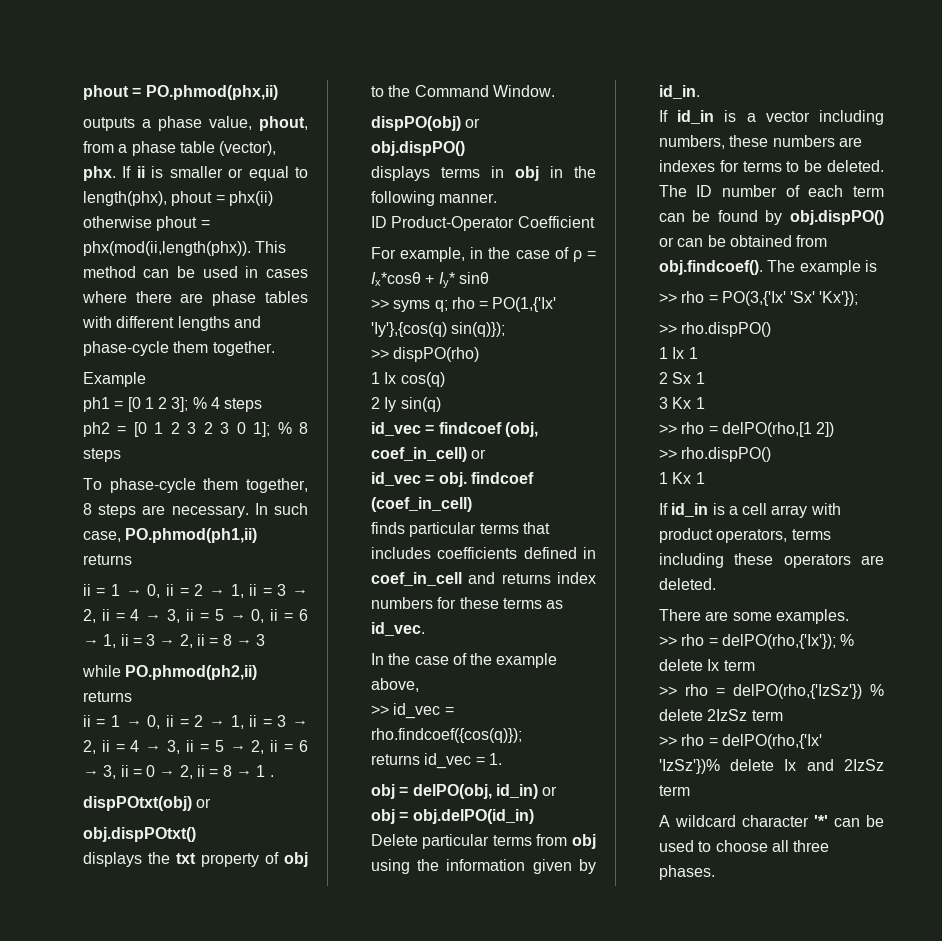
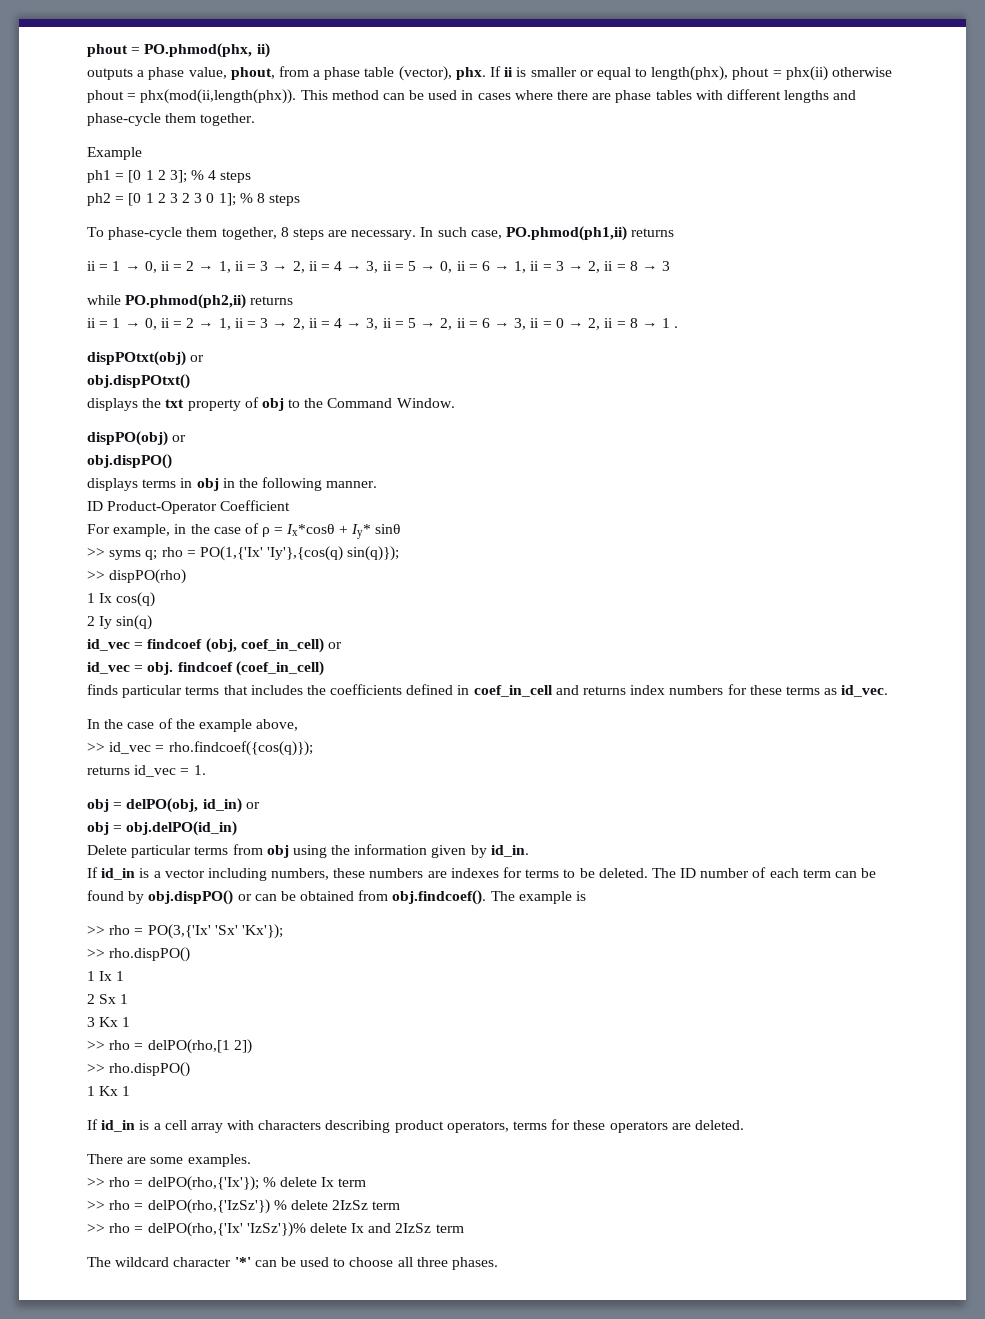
[82,85,278,100] phout = PO.phmod(phx,ii) -> [86,43,270,58] phout = PO.phmod(phx, ii)
(431, 553) none -> [306,685,326,695] the
(841, 509) none -> [258,1120,391,1133] characters describing
[658,553,724,568] including -> [551,1119,571,1130] for
[658,815,670,827] A -> [86,1257,111,1267] The

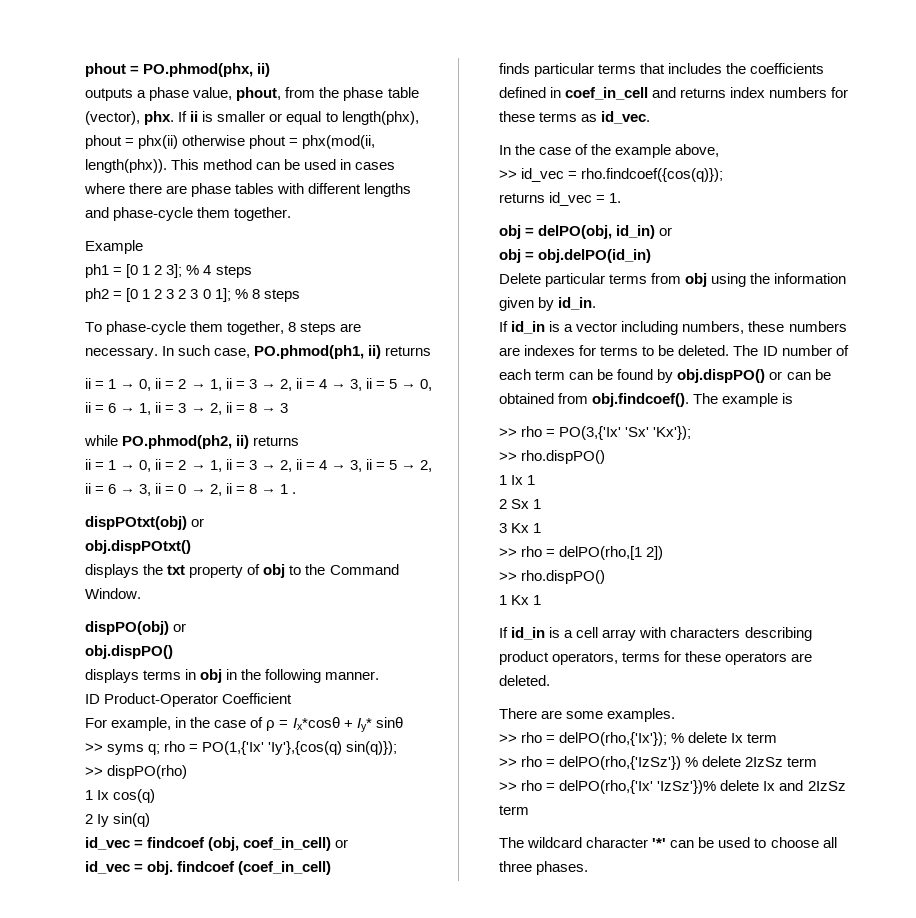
[313,70,321,77] a -> [319,87,340,98] the
[140,89,297,104] phx(mod(ii,length(phx)). -> [302,135,376,149] [85,159,168,173] phx(mod(ii, length(phx)).
[505,226,627,241] PO.phmod(ph1,ii) -> [254,345,382,359] PO.phmod(ph1, ii)
[125,294,247,309] PO.phmod(ph2,ii) -> [122,435,250,449] PO.phmod(ph2, ii)

